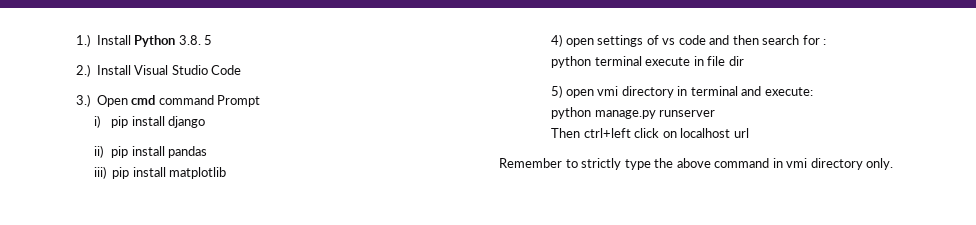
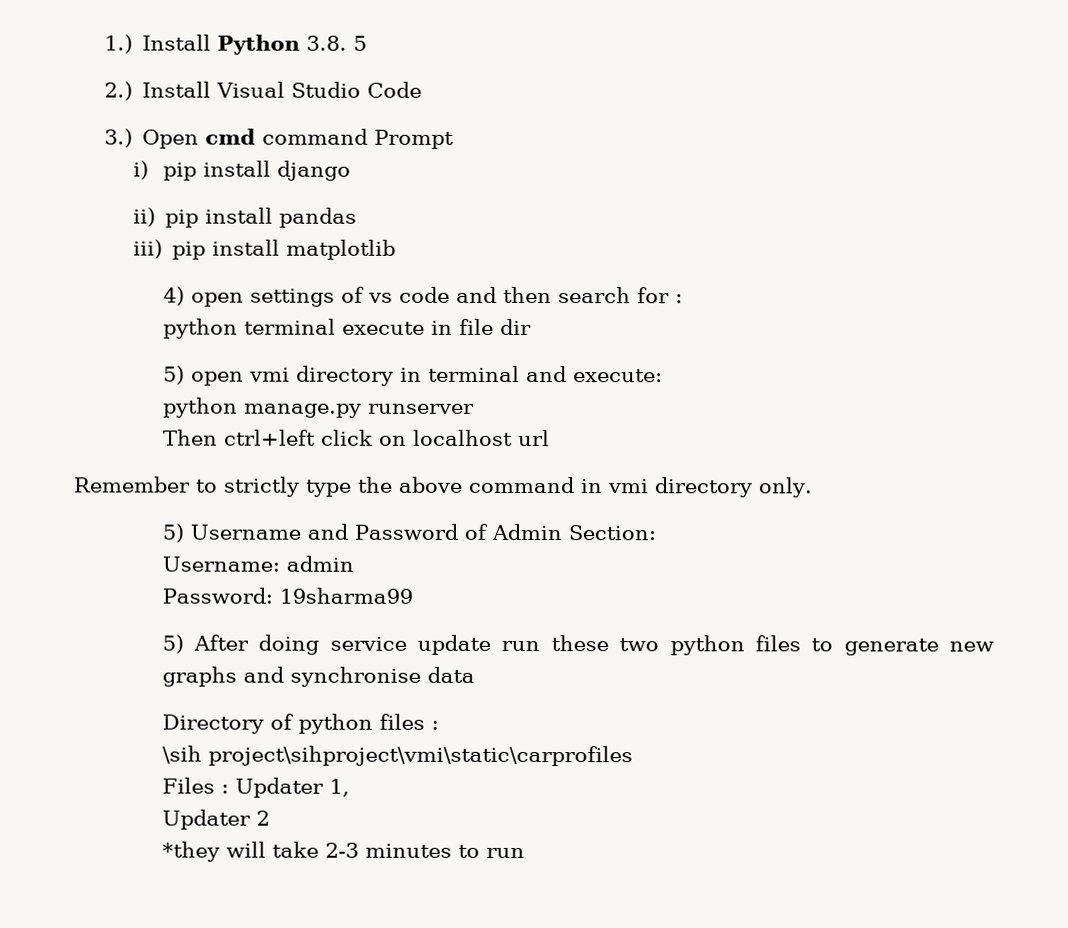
(894, 164) none -> [161,523,656,543] [161,555,354,572] [161,587,413,604] [161,634,994,656] [161,666,475,687] [161,713,439,734] [161,745,633,767] [161,777,350,798] [161,809,270,830] [161,841,525,862] // 5) Username and Password of Admin Section: // Username: admin // Password: 19sharma99 // 5) After doing service update run these two python files to generate new graphs and synchronise data // Directory of python files : // \sih project\sihproject\vmi\static\carprofiles // Files : Updater 1, // Updater 2 // *they will take 2-3 minutes to run

